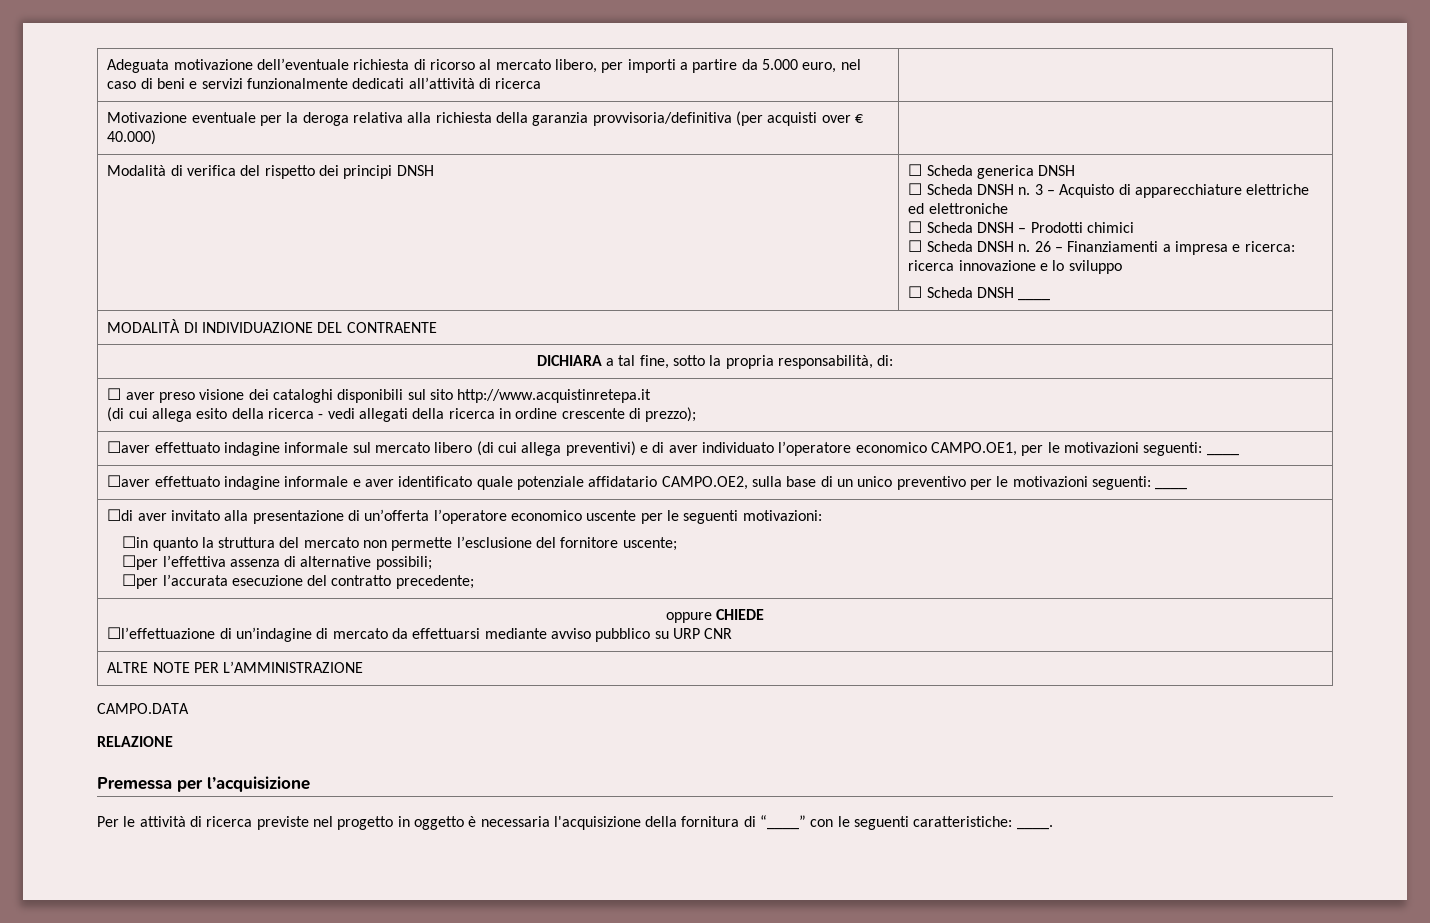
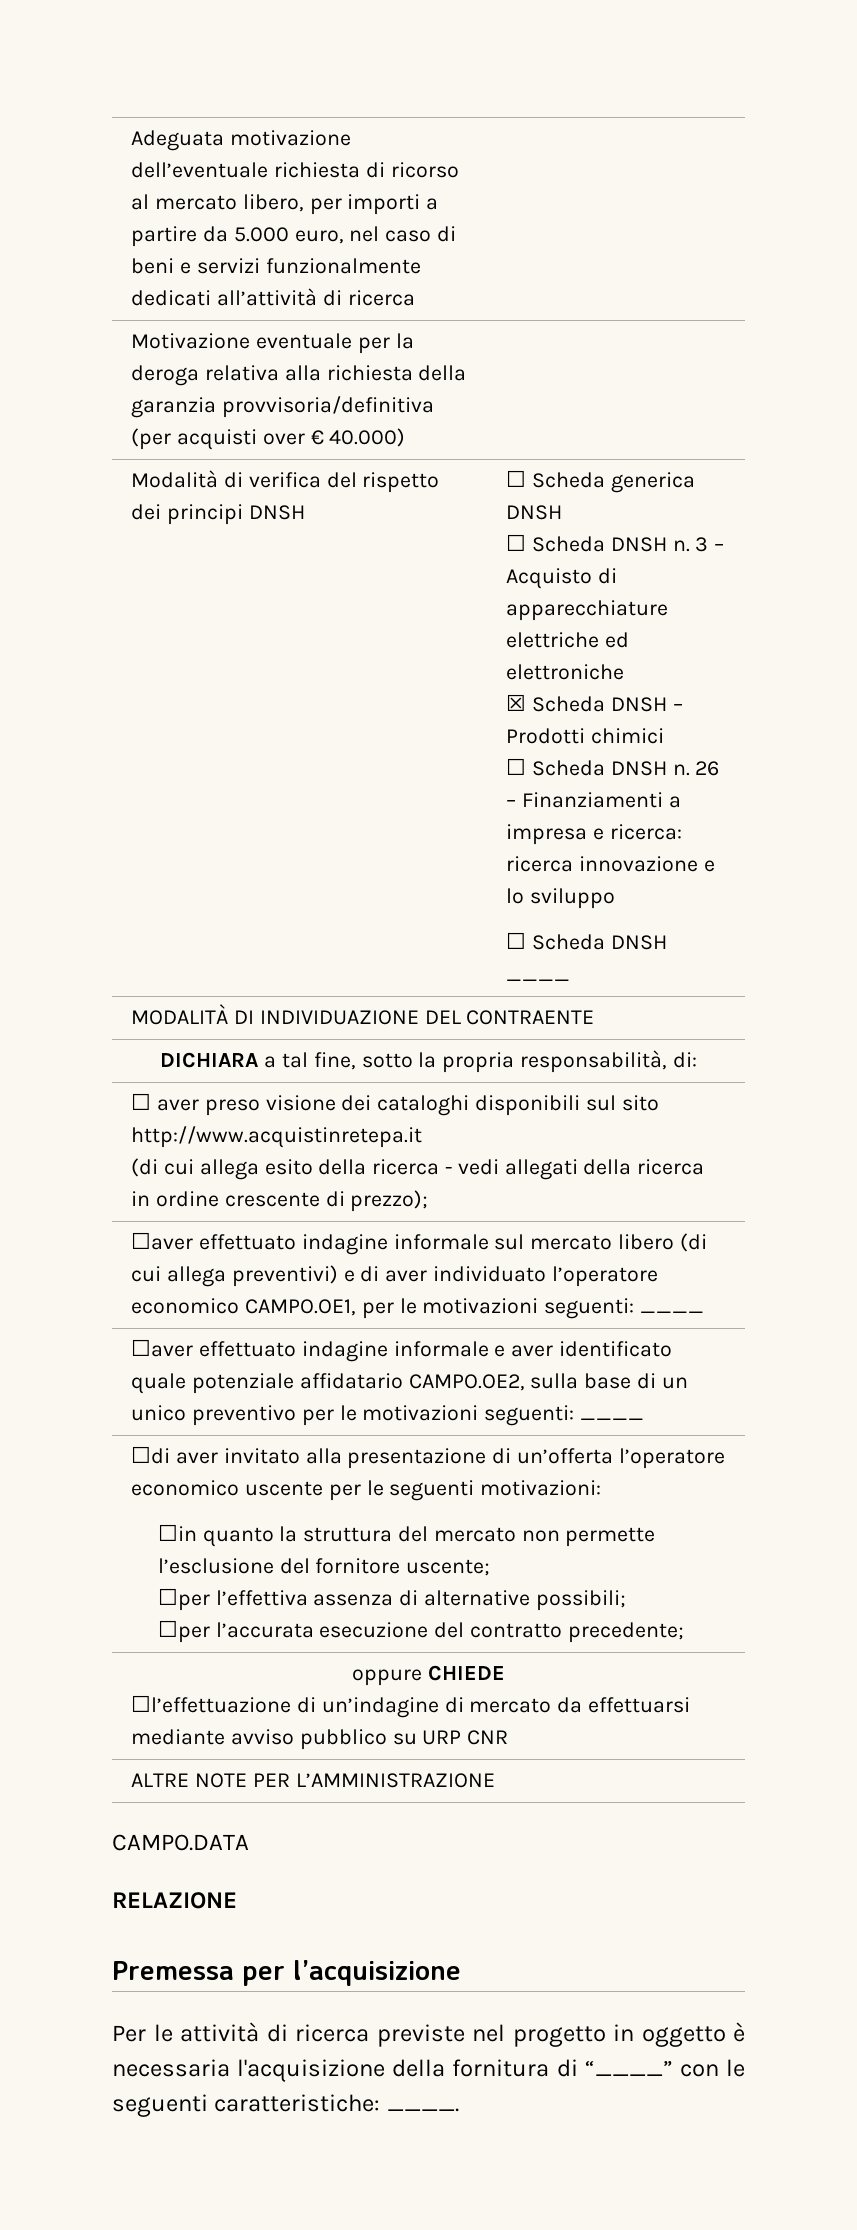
[908,221,923,233] ☐ -> [506,694,527,711] ☒

